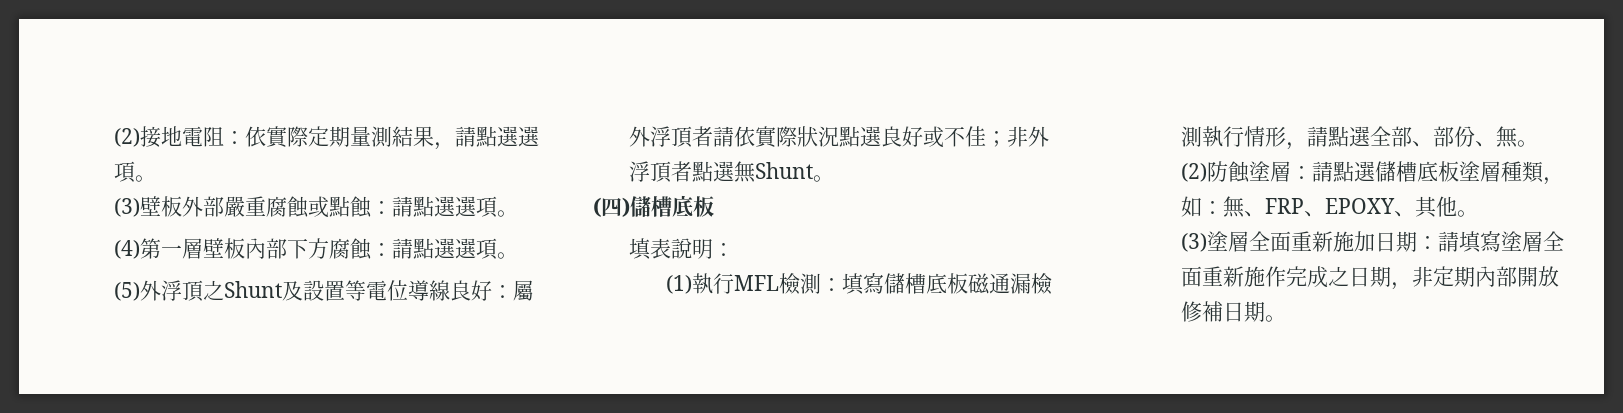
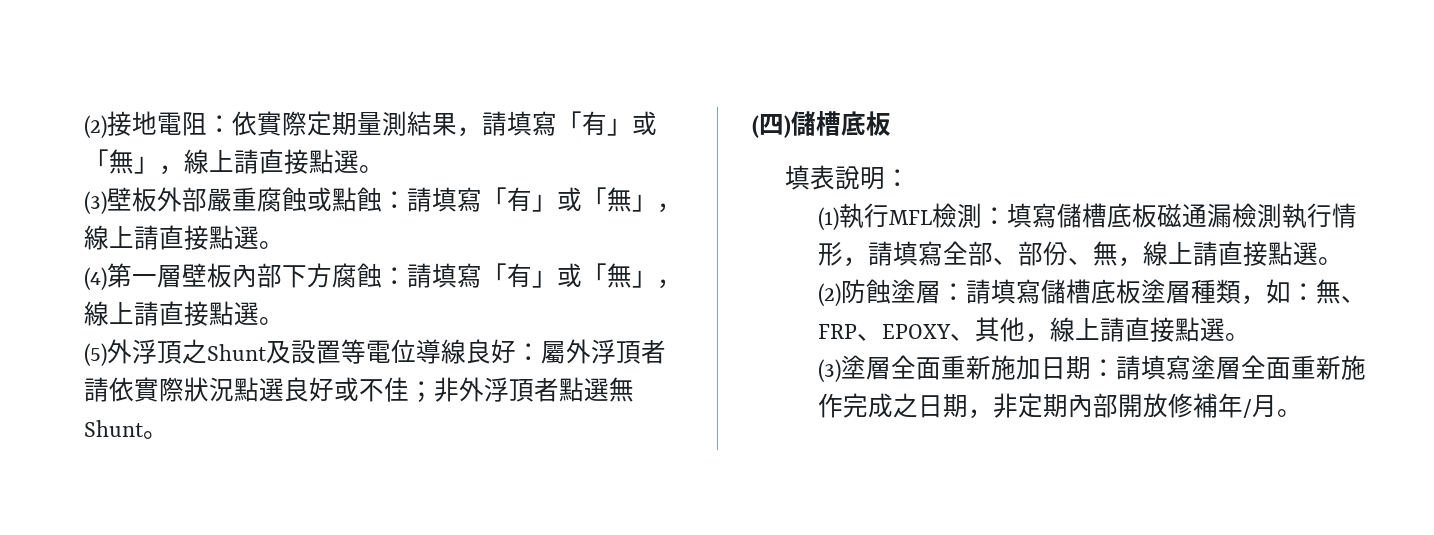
[476,126,541,147] [114,161,136,183] 點選選項 -> [506,111,657,136] [83,149,359,175] 填寫「有」或「無」，線上請直接點選
[413,196,498,218] 點選選項 -> [431,187,682,213] [83,225,259,250] 填寫「有」或「無」，線上請直接點選
[413,238,498,260] 點選選項 -> [431,263,682,289] [83,301,259,326] 填寫「有」或「無」，線上請直接點選
[1327,126,1371,147] 點選 -> [892,241,943,266] 填寫
(1518, 137) none -> [1117,241,1318,267] ，線上請直接點選
[1332,161,1376,182] 點選 -> [990,279,1041,304] 填寫
(1457, 206) none -> [1024,317,1225,343] ，線上請直接點選
[1222,301,1265,322] 日期 -> [1217,393,1277,418] 年/月

